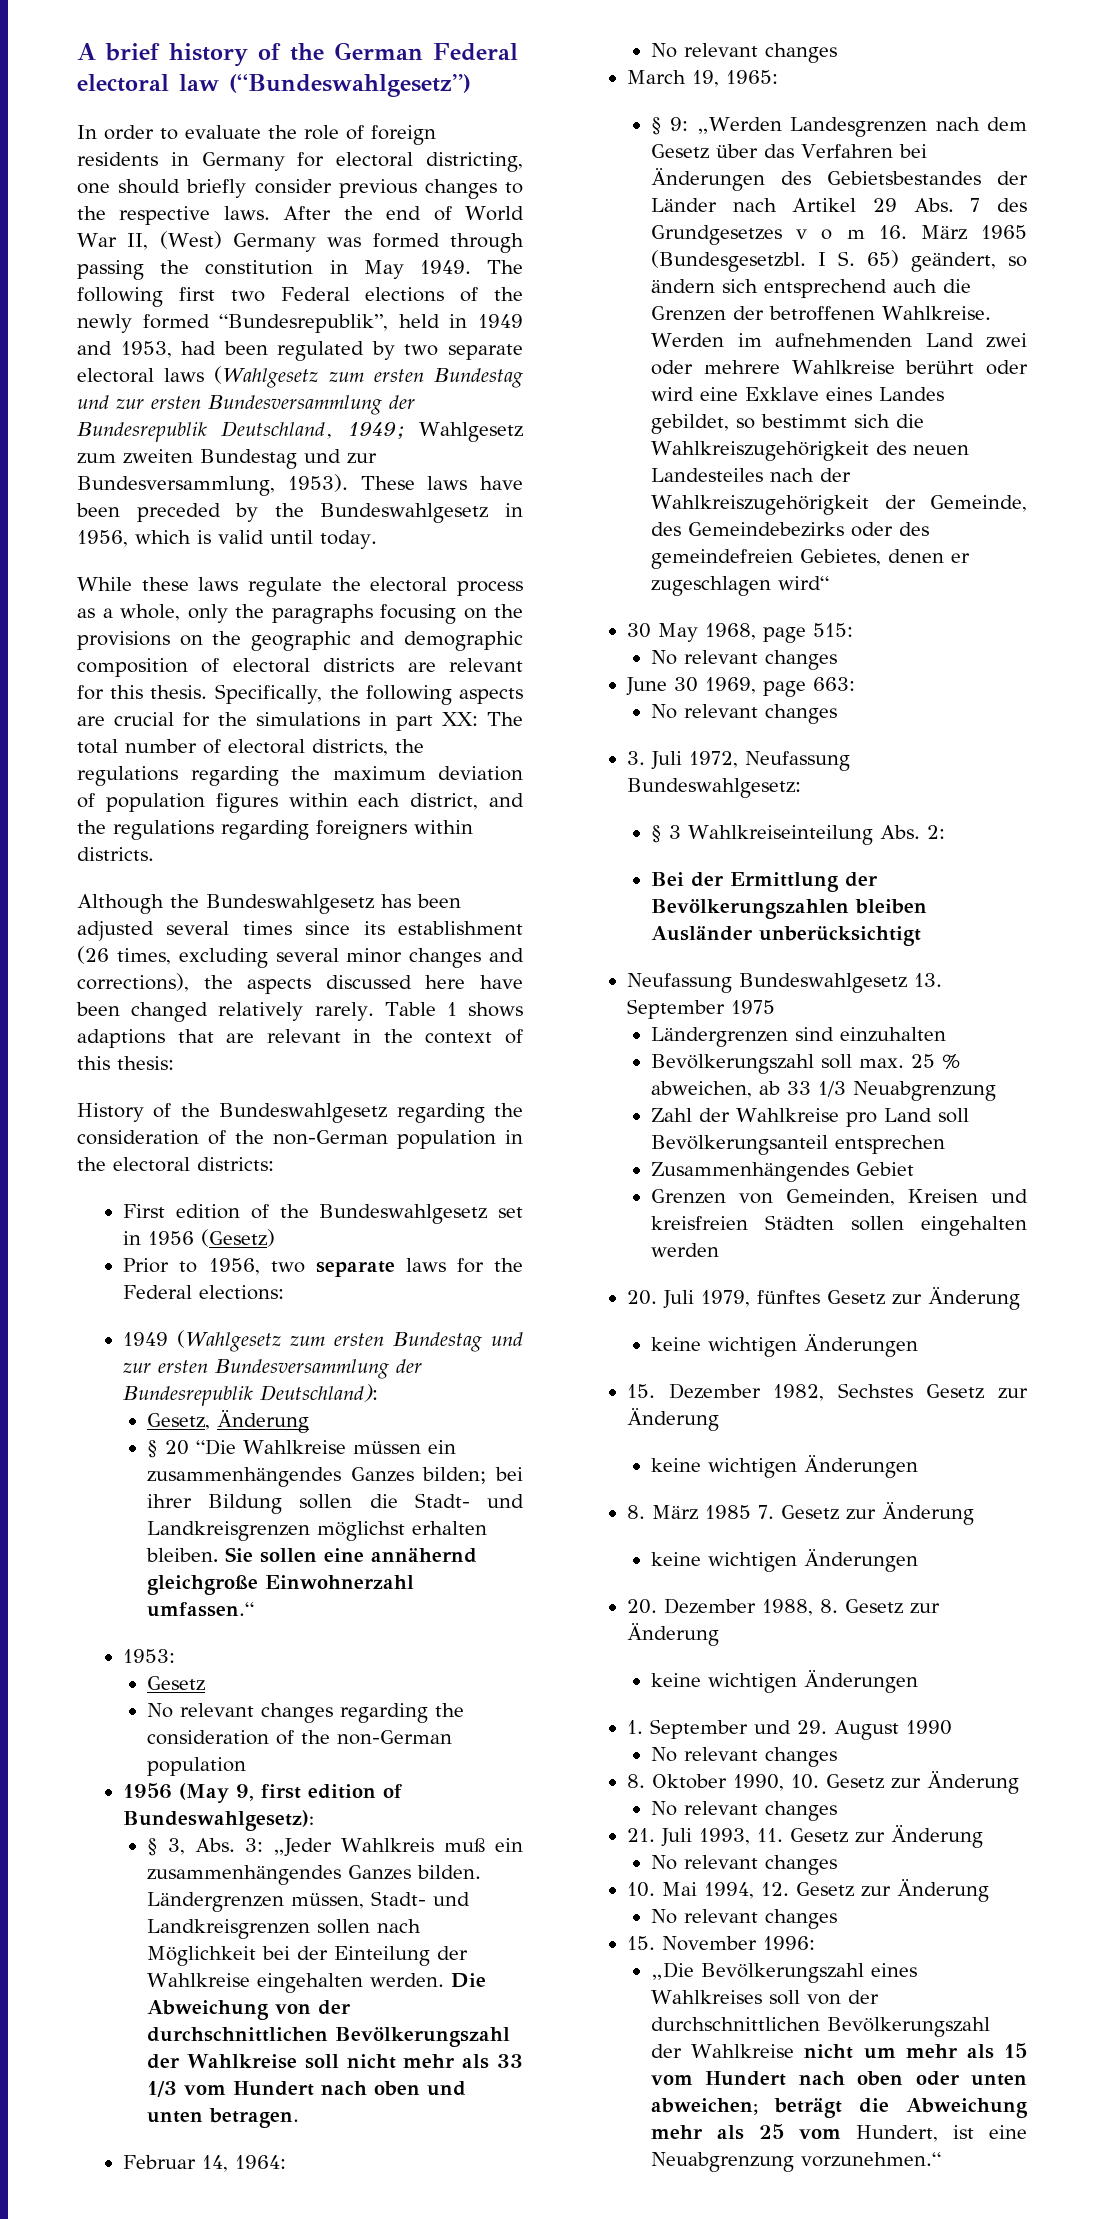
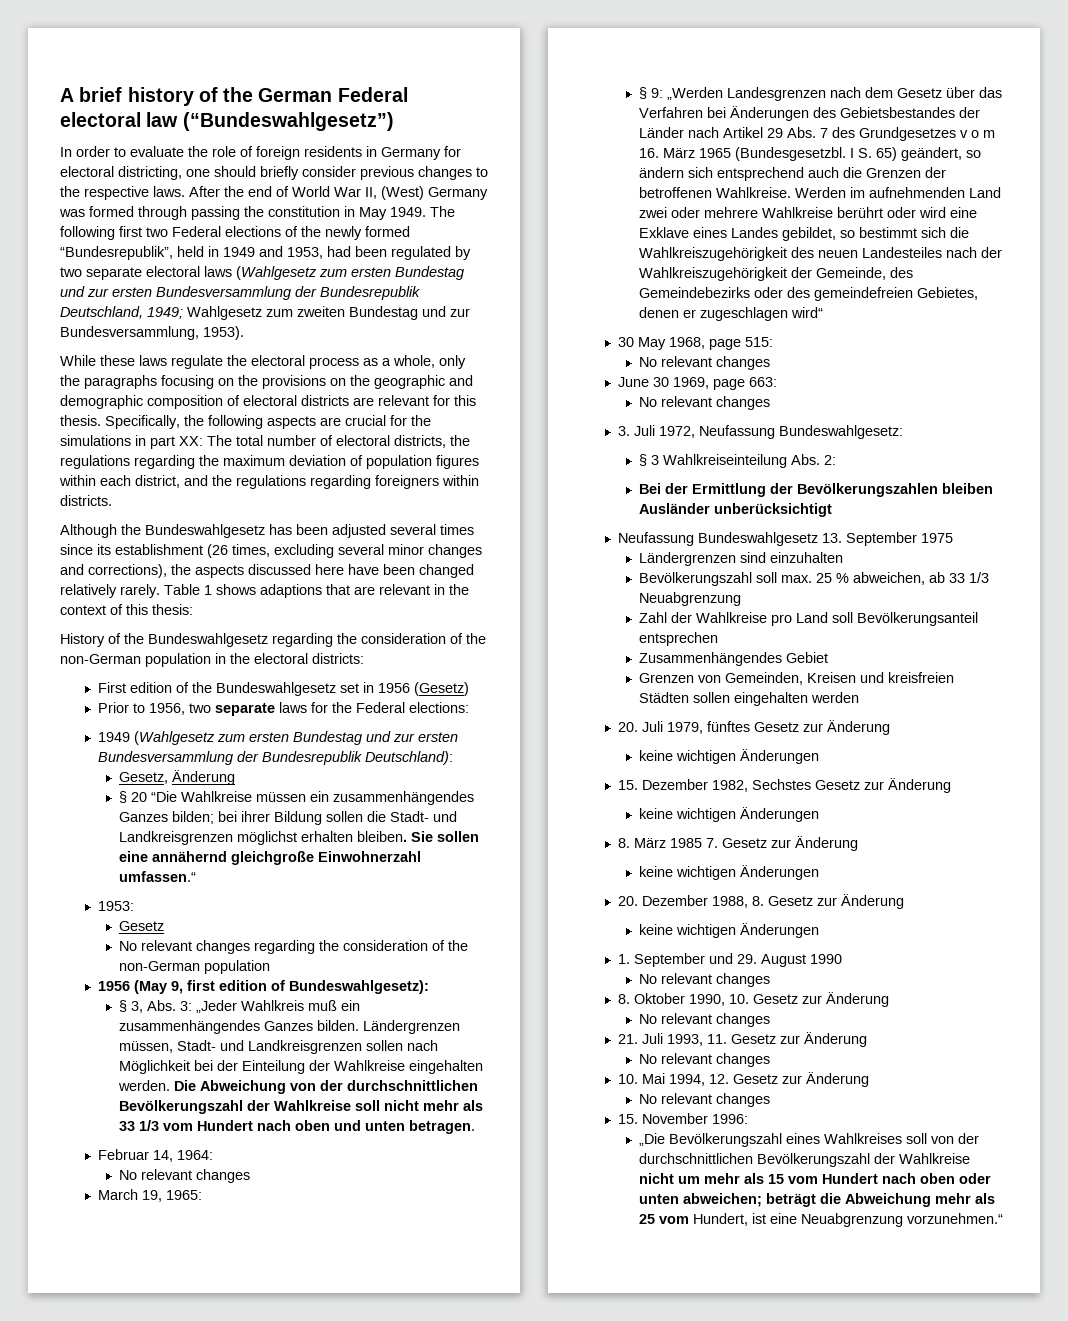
[360,476,523,490] [76,503,523,523] [77,530,377,549] These laws have been preceded by the Bundeswahlgesetz in 1956, which is valid until today. -> (244, 333) none

